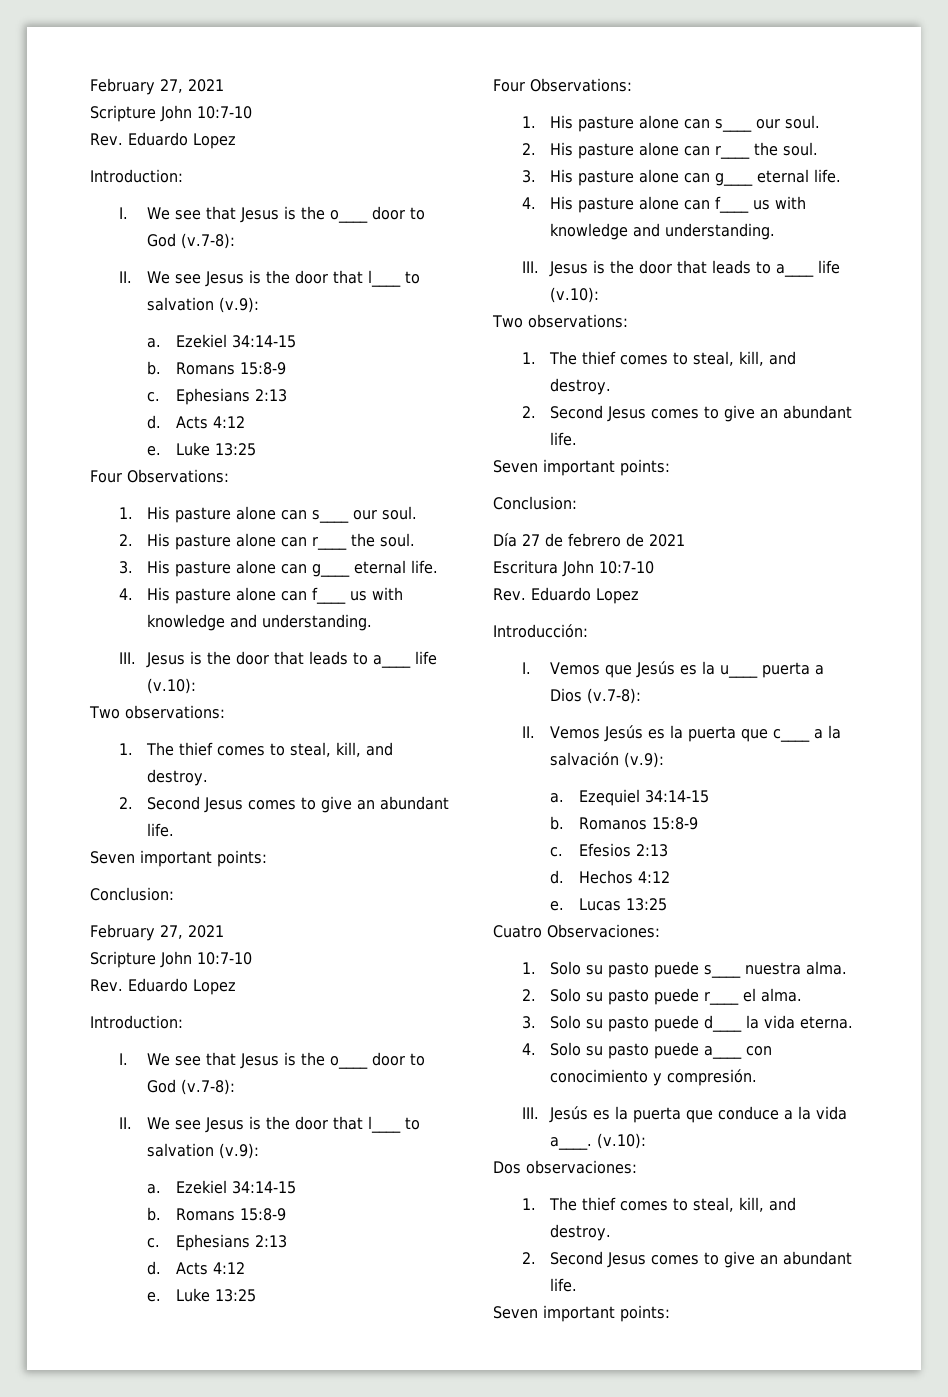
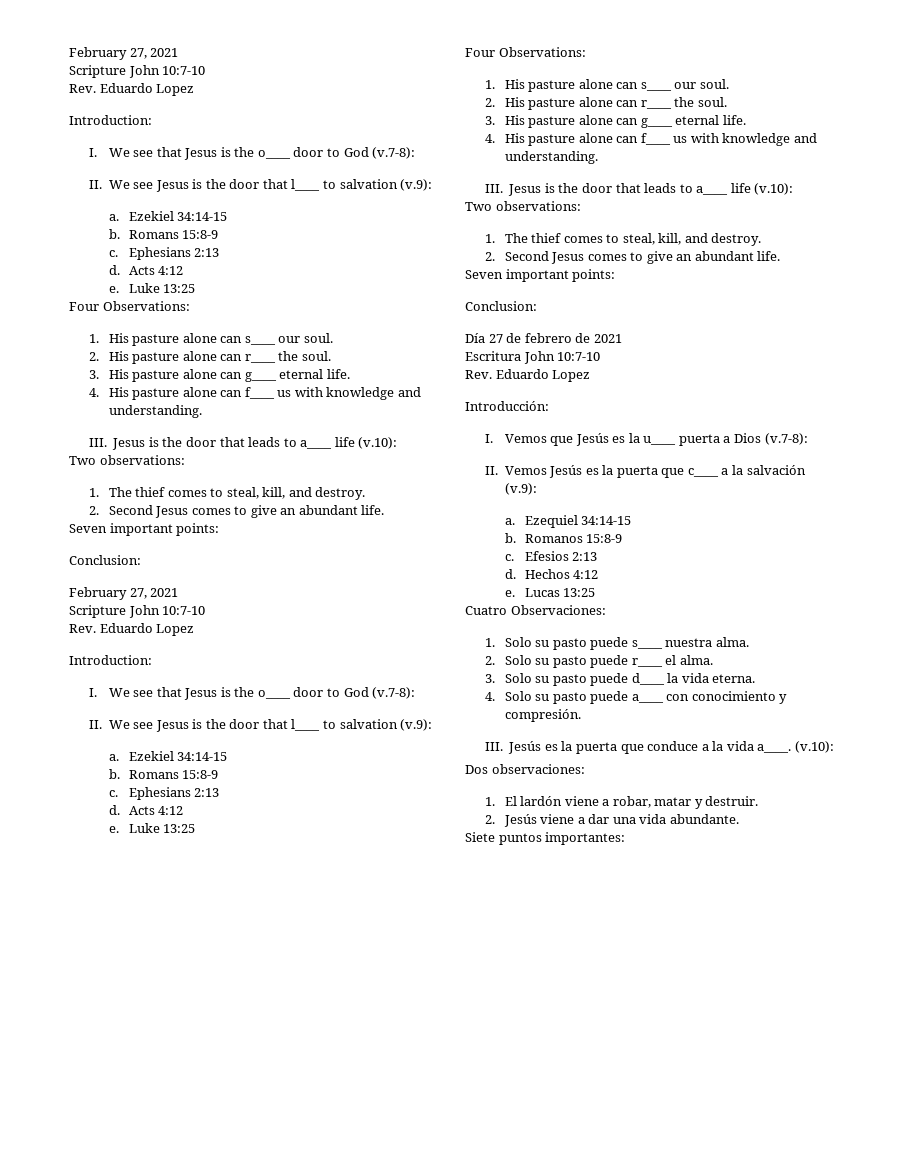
[549,1197,797,1212] [550,1224,612,1241] [521,1251,853,1268] [550,1278,578,1292] [493,1305,670,1322] The thief comes to steal, kill, and destroy. // 2. Second Jesus comes to give an abundant life. // Seven important points: -> [504,796,759,809] [484,814,739,827] [465,832,626,845] El lardón viene a robar, matar y destruir. // 2. Jesús viene a dar una vida abundante. // Siete puntos importantes:

